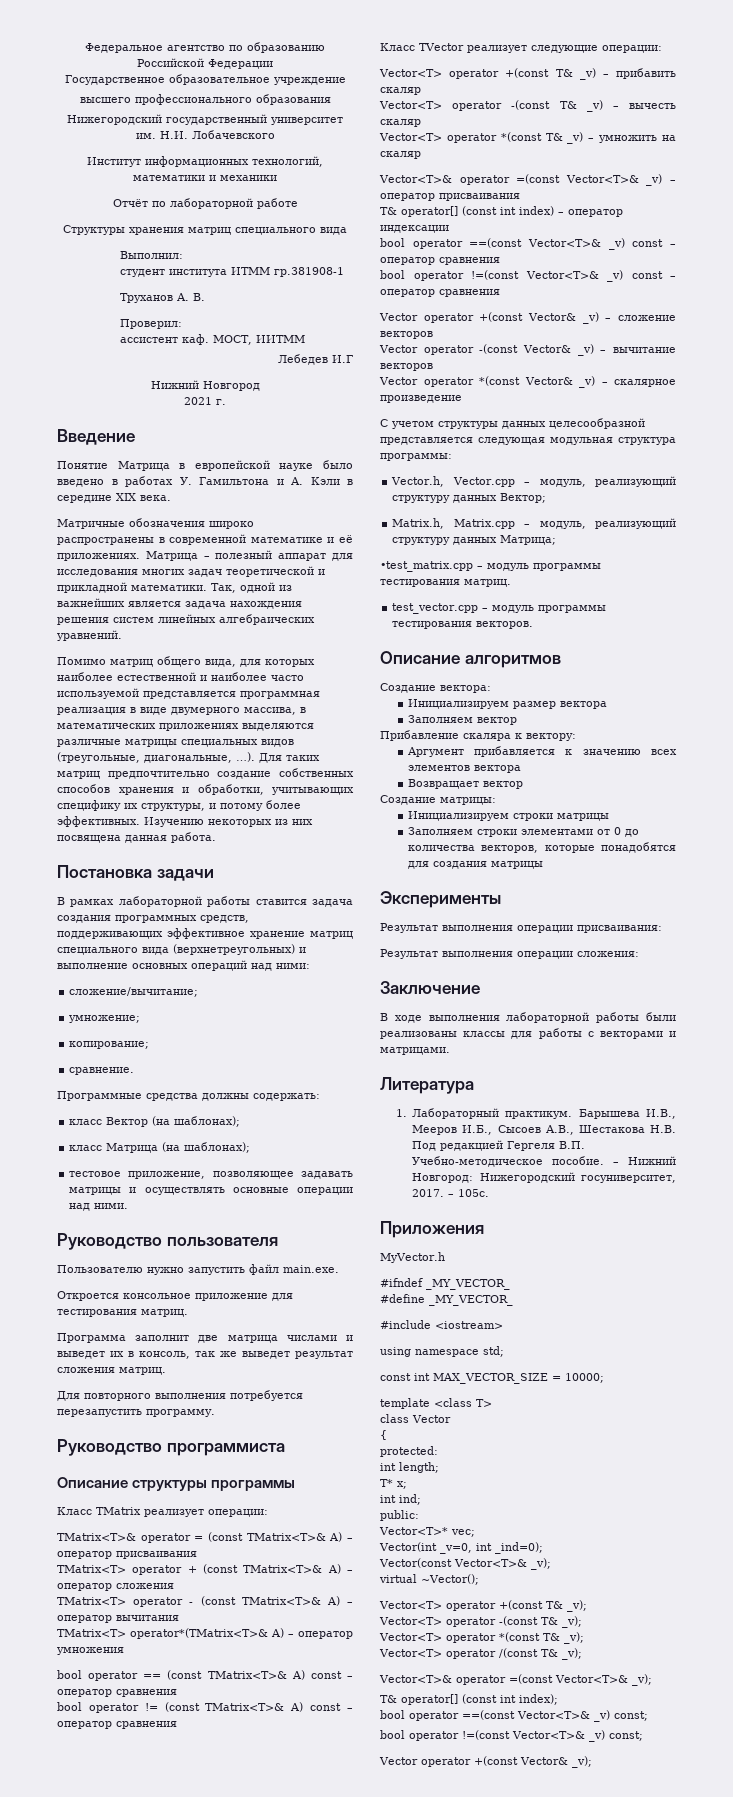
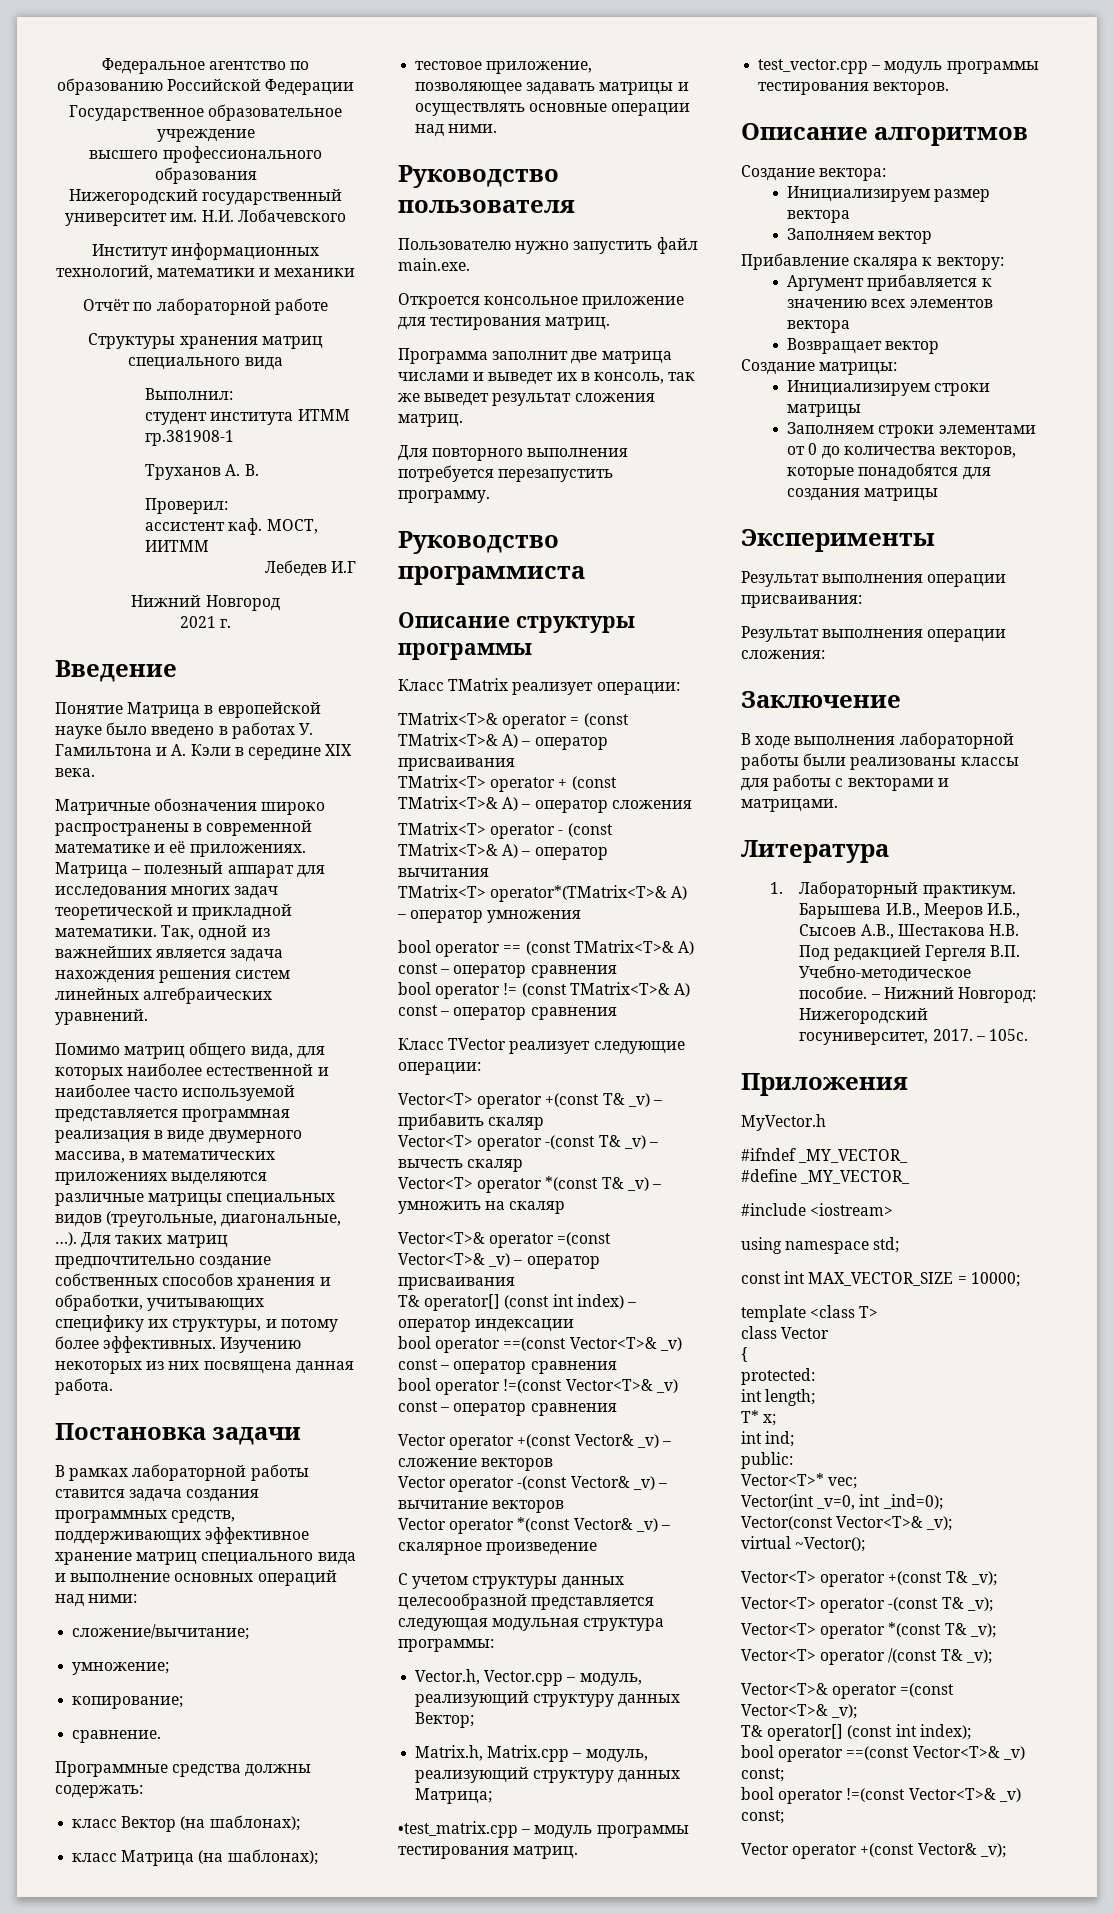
[173,944,295,955] (верхнетреугольных) -> (356, 1558) none

